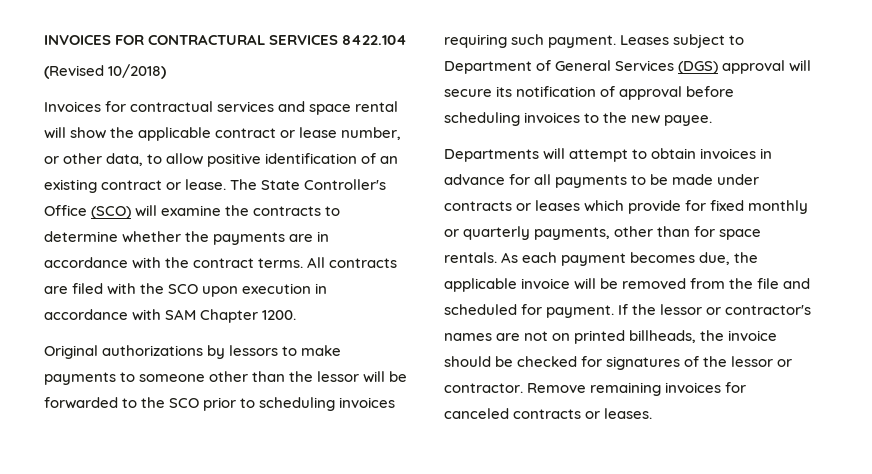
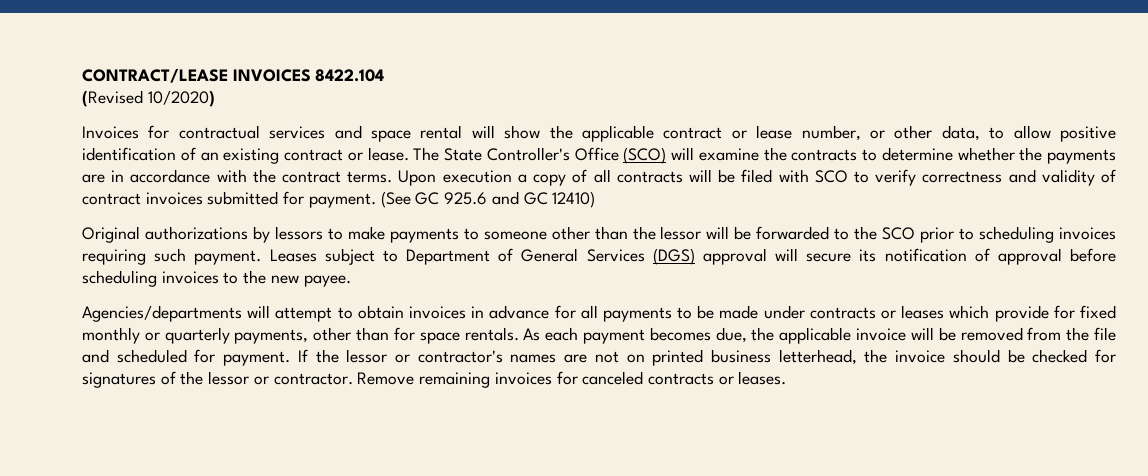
[44,34,339,45] INVOICES FOR CONTRACTURAL SERVICES -> [82,68,311,83] CONTRACT/LEASE INVOICES
[108,64,167,79] 10/2018) -> [147,90,215,107] 10/2020)
[307,257,398,268] [44,283,328,297] [44,309,297,323] All contracts are filed with the SCO upon execution in accordance with SAM Chapter 1200. -> [398,169,1117,186] [82,191,596,208] Upon execution a copy of all contracts will be filed with SCO to verify correctness and validity of contract invoices submitted for payment. (See GC 925.6 and GC 12410)
[444,149,539,162] Departments -> [82,305,242,322] Agencies/departments
[629,330,697,343] billheads, -> [710,349,857,365] business letterhead,

